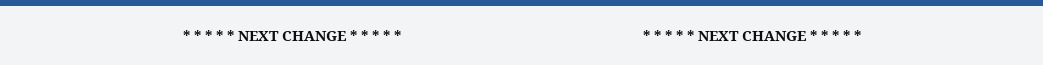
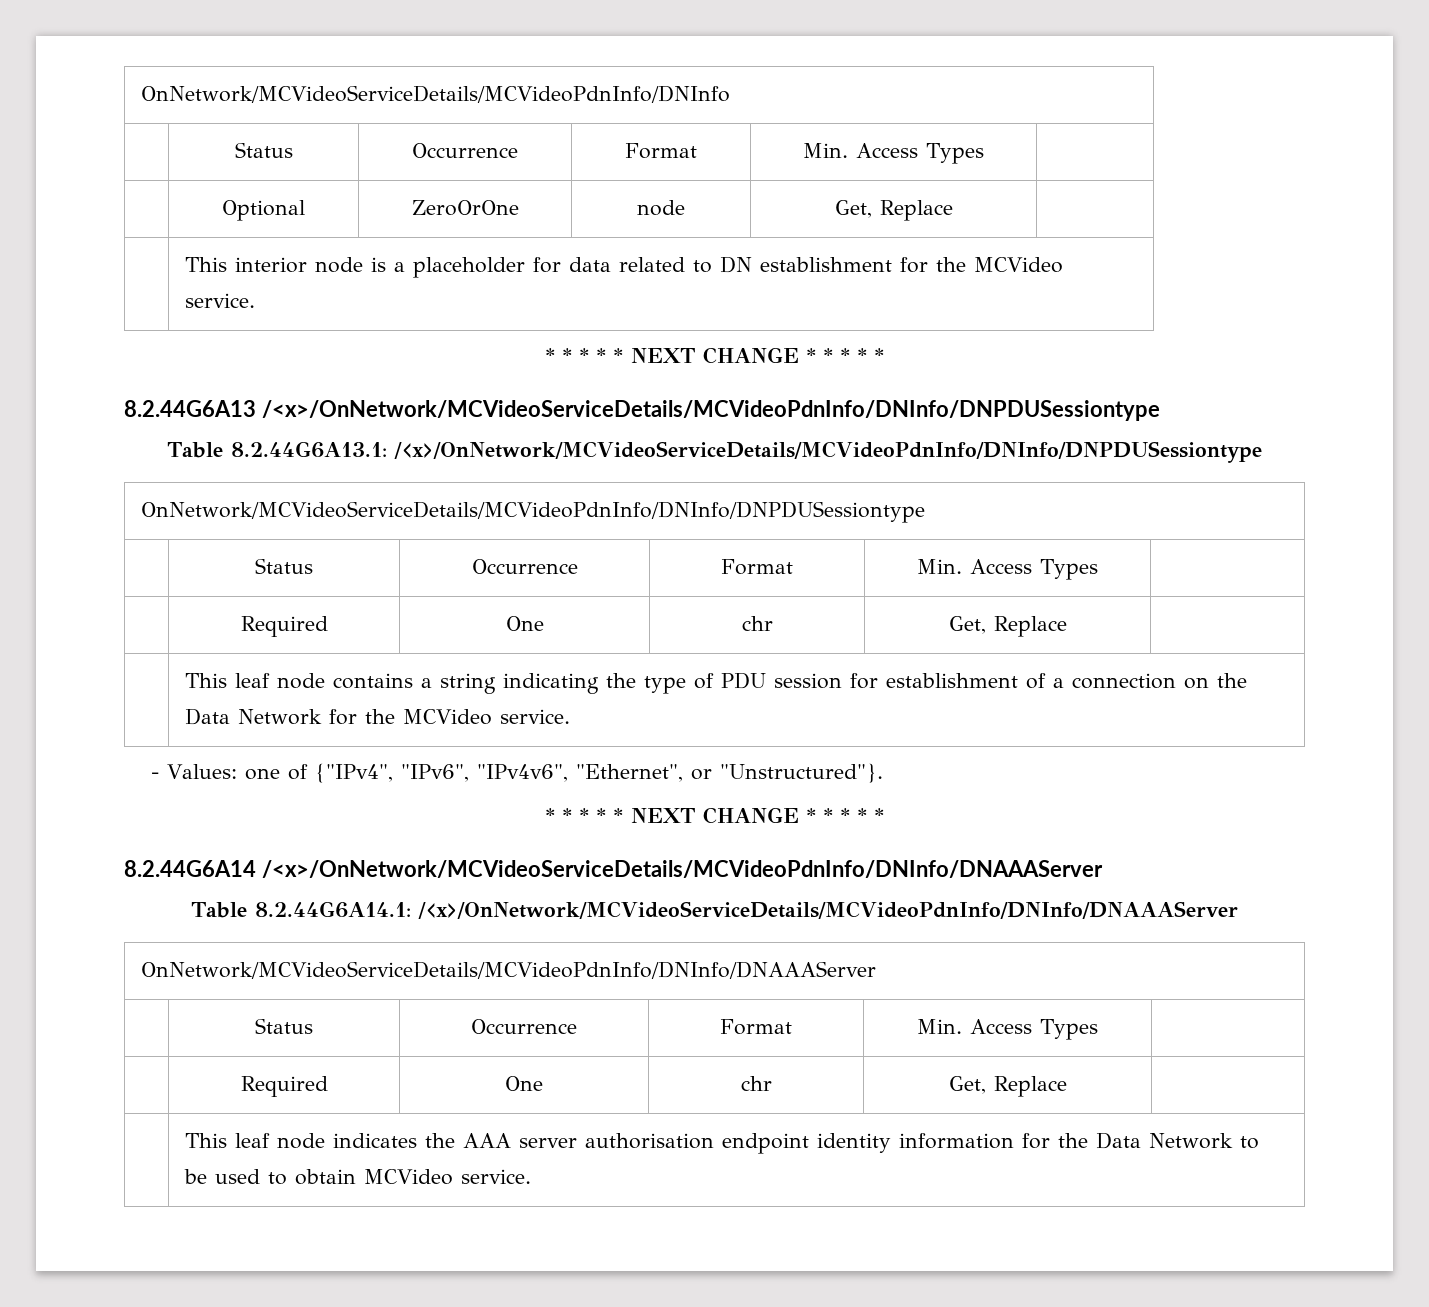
(182, 35) none -> [141,85,731,103] [234,142,293,158] [411,143,518,158] [625,143,697,159] [803,143,985,164] [222,200,305,221] [411,200,519,216] [637,200,685,216] [834,200,953,221] [185,256,1064,278] [185,293,256,308] OnNetwork/MCVideoServiceDetails/MCVideoPdnInfo/DNInfo // | Status | Occurrence | Format | Min. Access Types | // | Optional | ZeroOrOne | node | Get, Replace | // | This interior node is a placeholder for data related to DN establishment for the MCVideo service. //
(401, 35) none -> [124,400,1160,421] [167,441,1262,463] [141,501,926,523] [255,558,313,574] [471,559,578,574] [721,559,793,575] [917,559,1099,580] [240,616,328,637] [505,616,544,631] [741,616,773,631] [948,616,1067,637] [185,672,1248,694] [185,708,571,725] [151,763,884,783] // 8.2.44G6A13 /<x>/OnNetwork/MCVideoServiceDetails/MCVideoPdnInfo/DNInfo/DNPDUSessiontype // Table 8.2.44G6A13.1: /<x>/OnNetwork/MCVideoServiceDetails/MCVideoPdnInfo/DNInfo/DNPDUSessiontype // OnNetwork/MCVideoServiceDetails/MCVideoPdnInfo/DNInfo/DNPDUSessiontype // | Status | Occurrence | Format | Min. Access Types | // | Required | One | chr | Get, Replace | // | This leaf node contains a string indicating the type of PDU session for establishment of a connection on the Data Network for the MCVideo service. // - Values: one of {"IPv4", "IPv6", "IPv4v6", "Ethernet", or "Unstructured"}.
(861, 35) none -> [124,860,1103,878] [191,901,1238,919] [141,961,877,979] [255,1018,313,1034] [470,1019,577,1034] [720,1019,792,1035] [917,1019,1099,1040] [240,1076,328,1097] [504,1076,543,1091] [740,1076,772,1091] [948,1076,1067,1097] [185,1132,1260,1154] [184,1169,532,1185] // 8.2.44G6A14 /<x>/OnNetwork/MCVideoServiceDetails/MCVideoPdnInfo/DNInfo/DNAAAServer // Table 8.2.44G6A14.1: /<x>/OnNetwork/MCVideoServiceDetails/MCVideoPdnInfo/DNInfo/DNAAAServer // OnNetwork/MCVideoServiceDetails/MCVideoPdnInfo/DNInfo/DNAAAServer // | Status | Occurrence | Format | Min. Access Types | // | Required | One | chr | Get, Replace | // | This leaf node indicates the AAA server authorisation endpoint identity information for the Data Network to be used to obtain MCVideo service.

